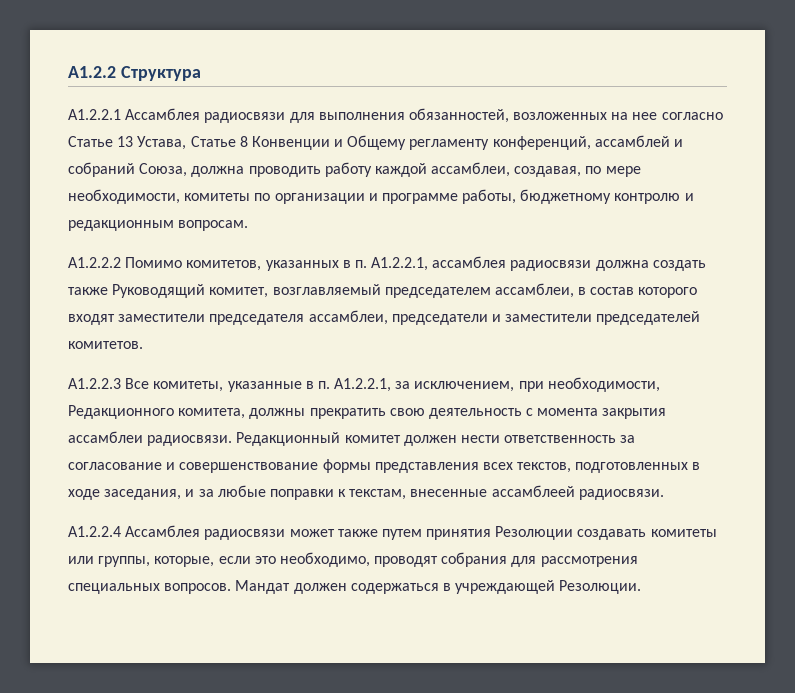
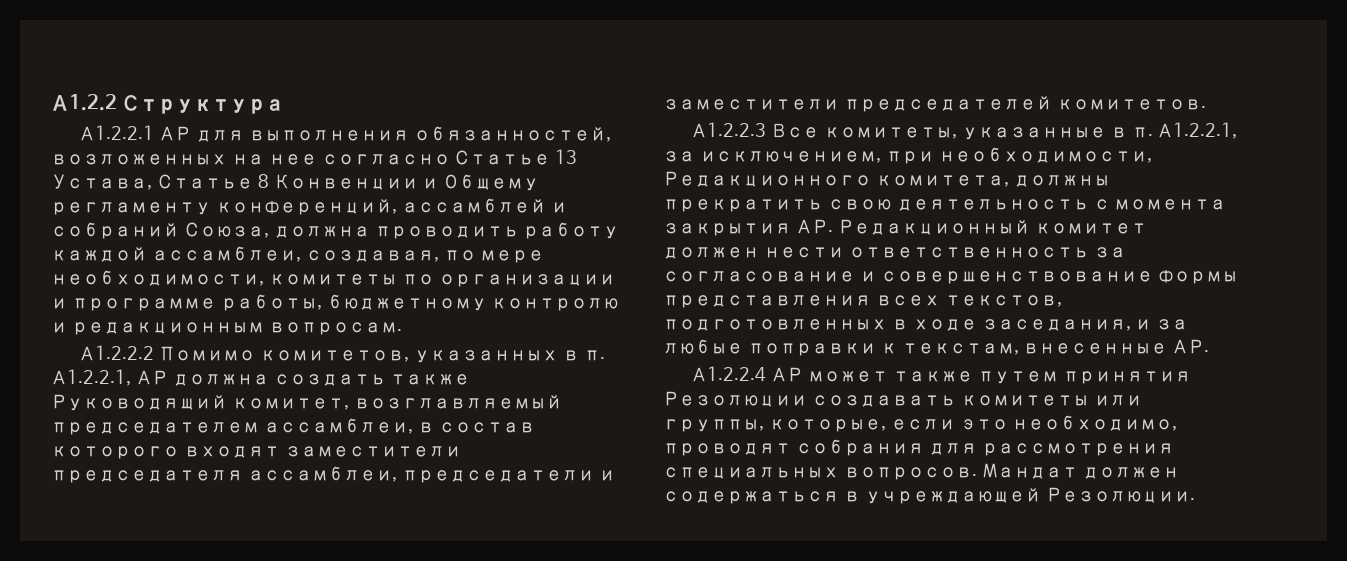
[125,108,286,123] Ассамблея радиосвязи -> [159,126,192,141] АР
[432,256,592,271] ассамблея радиосвязи -> [135,370,168,385] АР
[68,431,233,446] ассамблеи радиосвязи. -> [795,219,833,234] АР.
[491,485,664,500] ассамблеей радиосвязи. -> [1172,339,1210,354] АР.
[125,525,286,540] Ассамблея радиосвязи -> [771,367,804,382] АР

